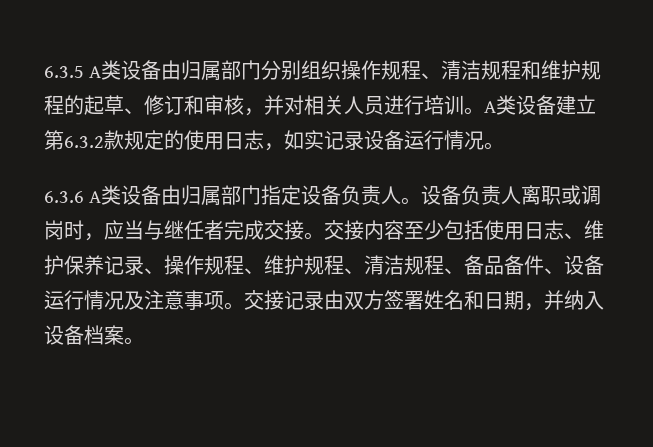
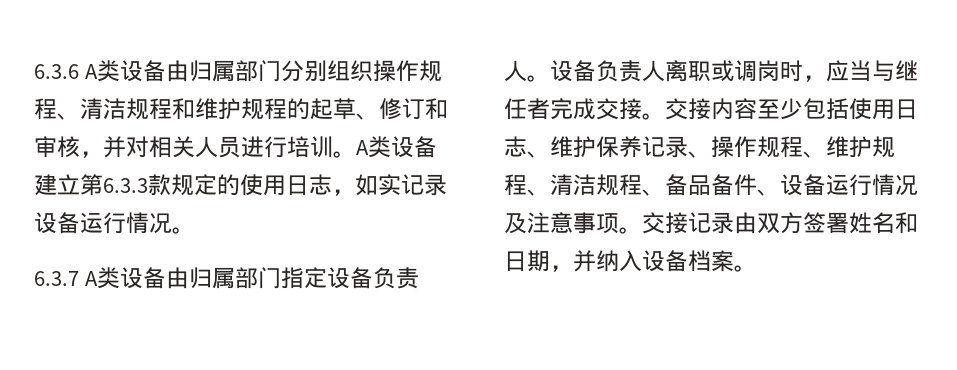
[44,66,84,78] 6.3.5 -> [34,64,79,79] 6.3.6
[64,136,104,148] 6.3.2 -> [103,178,148,193] 6.3.3
[44,191,84,203] 6.3.6 -> [34,271,79,286] 6.3.7

